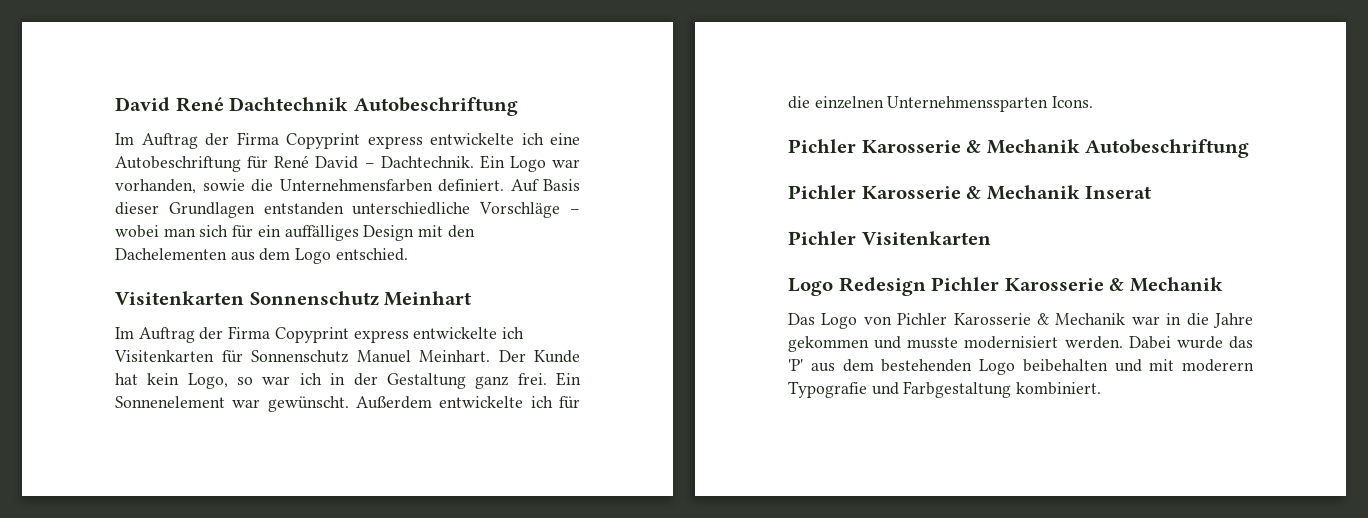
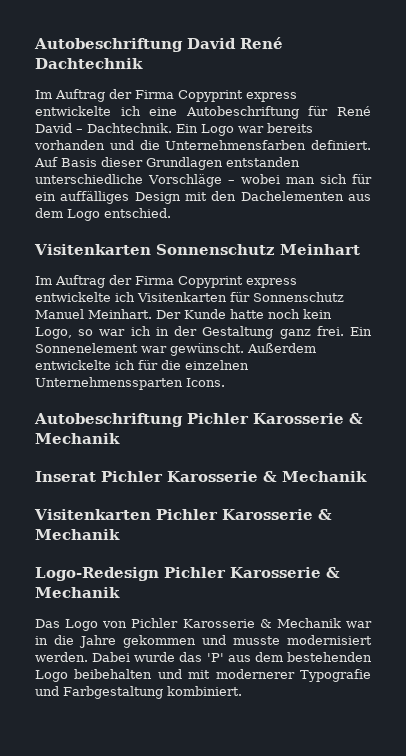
(115, 104) none -> [34,38,183,52] Autobeschriftung
[353,97,518,116] Autobeschriftung -> (143, 63) none
[115,179,245,194] vorhanden, sowie -> [267,123,313,133] [34,140,134,150] bereits vorhanden und
[115,373,138,385] hat -> [230,309,300,319] hatte noch
[788,139,1250,158] [788,185,1152,200] [788,231,991,245] [788,277,926,296] Pichler Karosserie & Mechanik Autobeschriftung // Pichler Karosserie & Mechanik Inserat // Pichler Visitenkarten // Logo Redesign -> [34,413,363,427] [35,433,120,444] [35,471,367,482] [34,509,332,520] [35,529,120,540] [35,567,159,581] Autobeschriftung Pichler Karosserie & Mechanik // Inserat Pichler Karosserie & Mechanik // Visitenkarten Pichler Karosserie & Mechanik // Logo-Redesign
[1182,359,1254,372] moderern -> [215,669,295,679] modernerer

